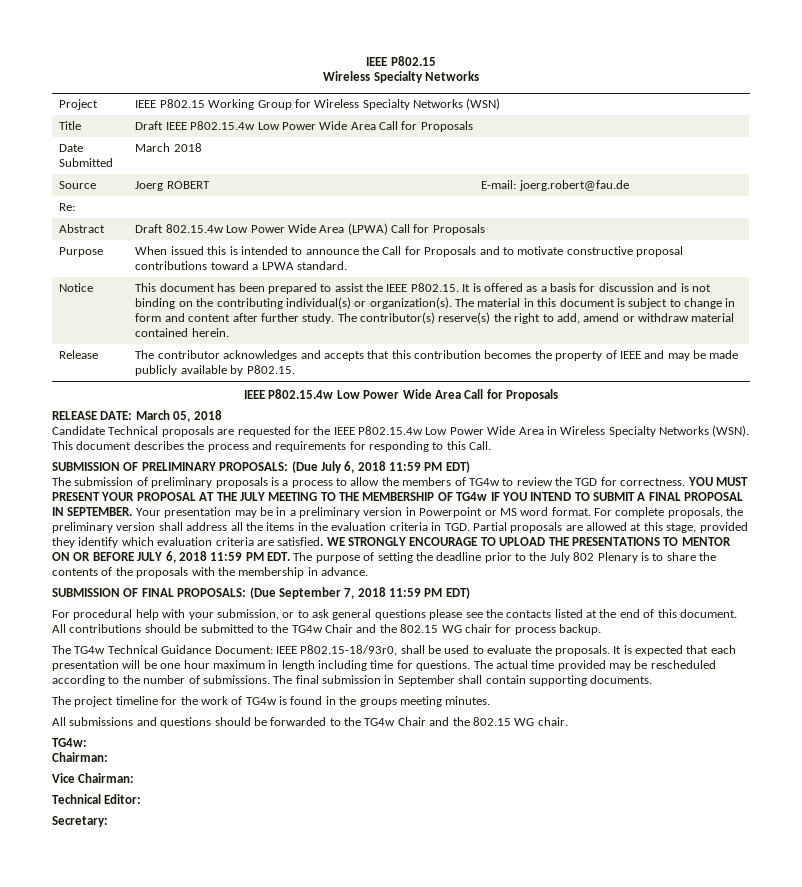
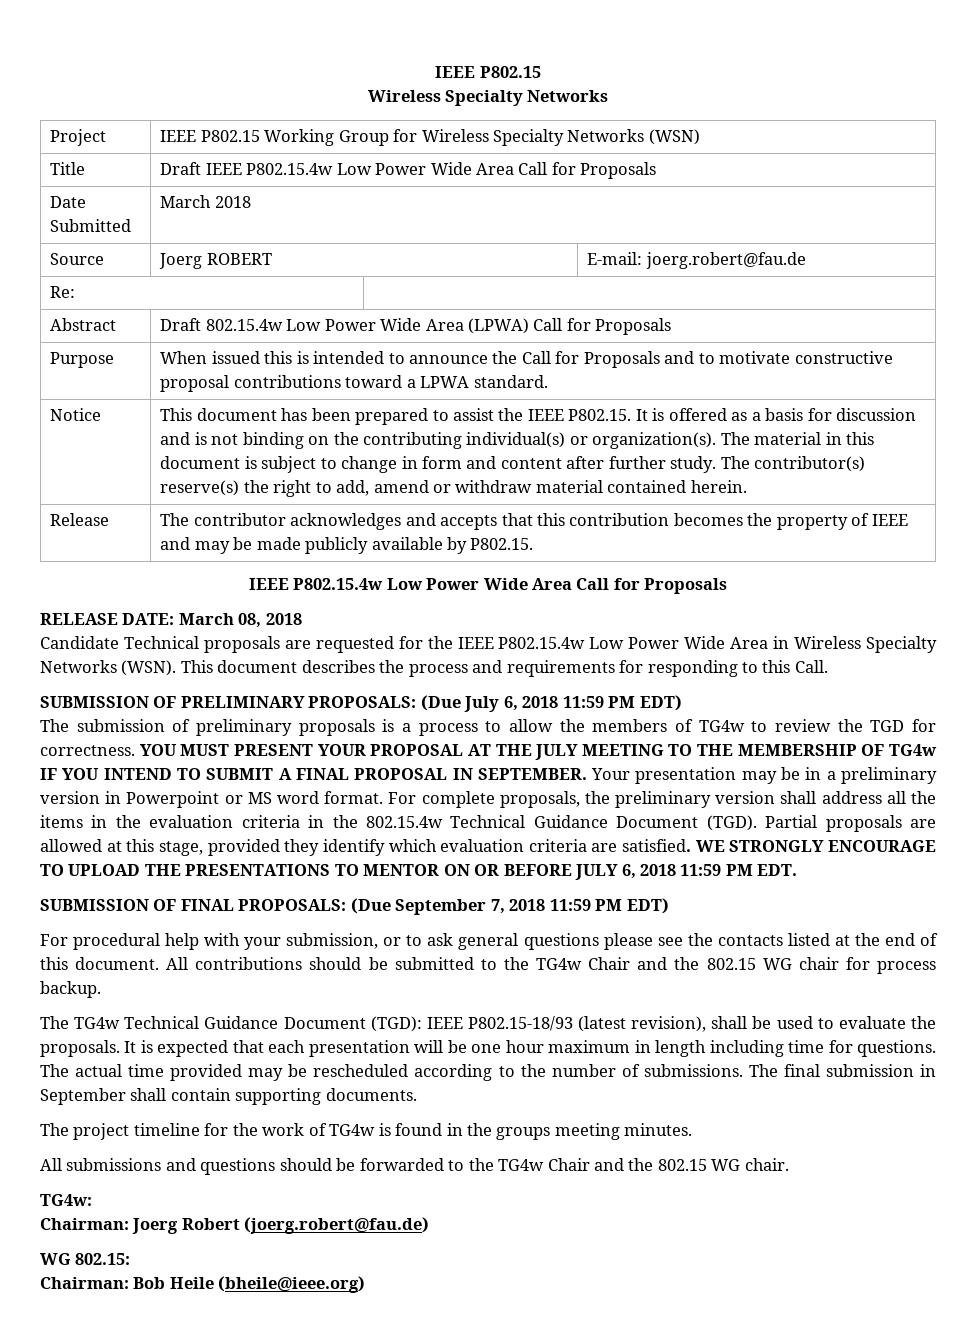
[173,411,191,422] 05, -> [238,613,262,628] 08,
[444,523,470,531] TGD. -> [332,815,757,831] the 802.15.4w Technical Guidance Document (TGD).
[293,552,716,563] [52,567,368,578] The purpose of setting the deadline prior to the July 802 Plenary is to share the contents of the proposals with the membership in advance. -> (798, 870) none
[214,645,398,656] Document: IEEE P802.15-18/93r0, -> [283,1016,707,1032] Document (TGD): IEEE P802.15-18/93 (latest revision),
[52,773,135,783] [52,794,142,804] [52,816,108,827] // Vice Chairman: // Technical Editor: // Secretary: -> [132,1217,430,1234] [40,1253,131,1265] [40,1276,366,1293] Joerg Robert (joerg.robert@fau.de) // WG 802.15: // Chairman: Bob Heile (bheile@ieee.org)

